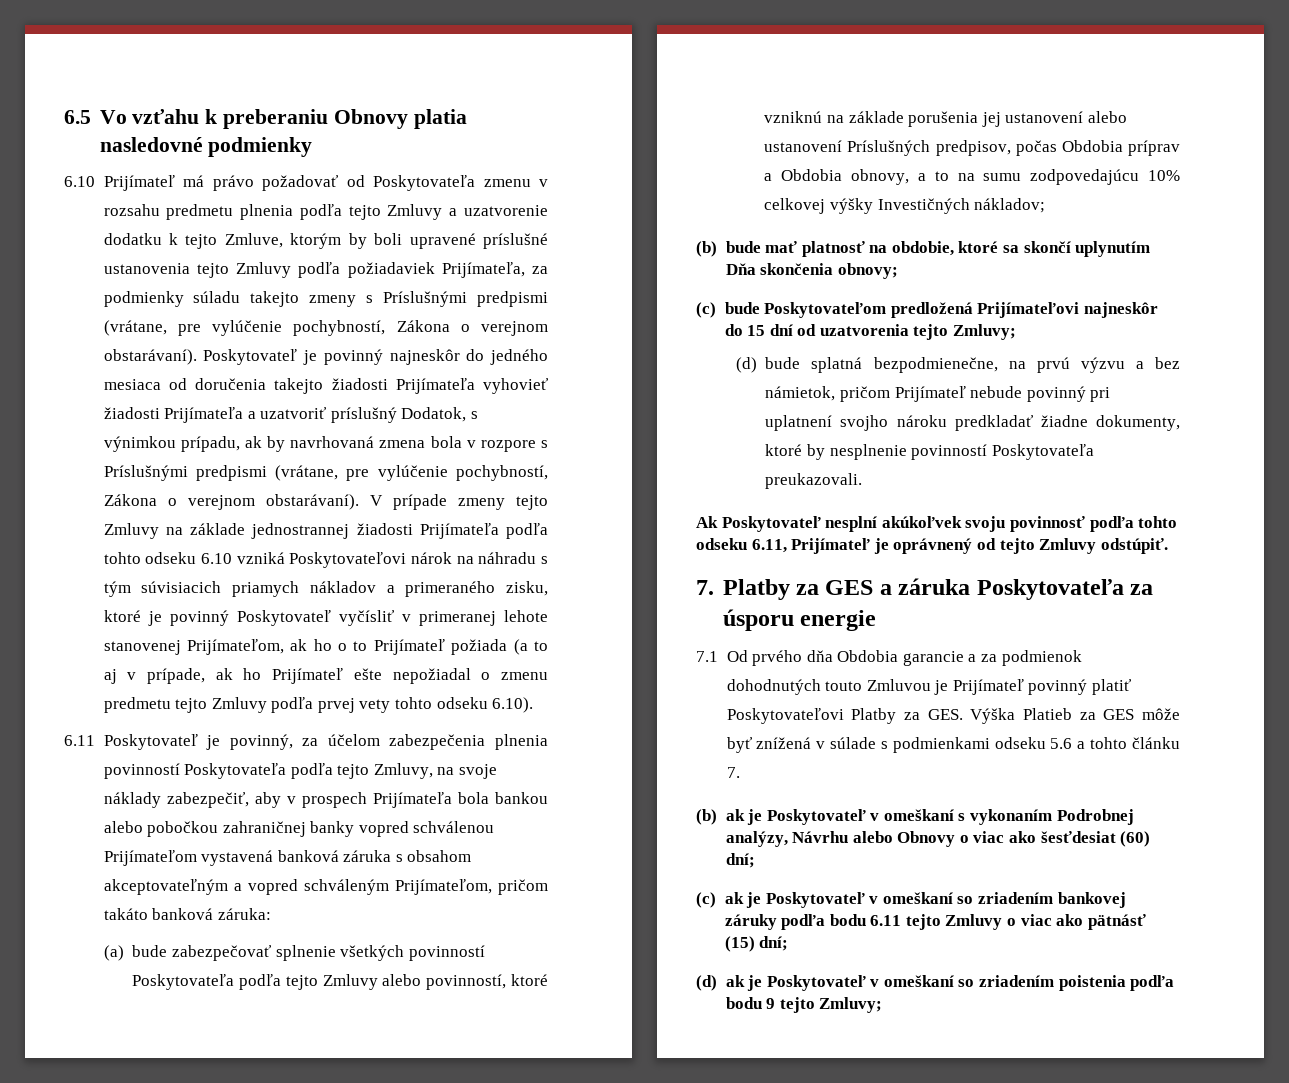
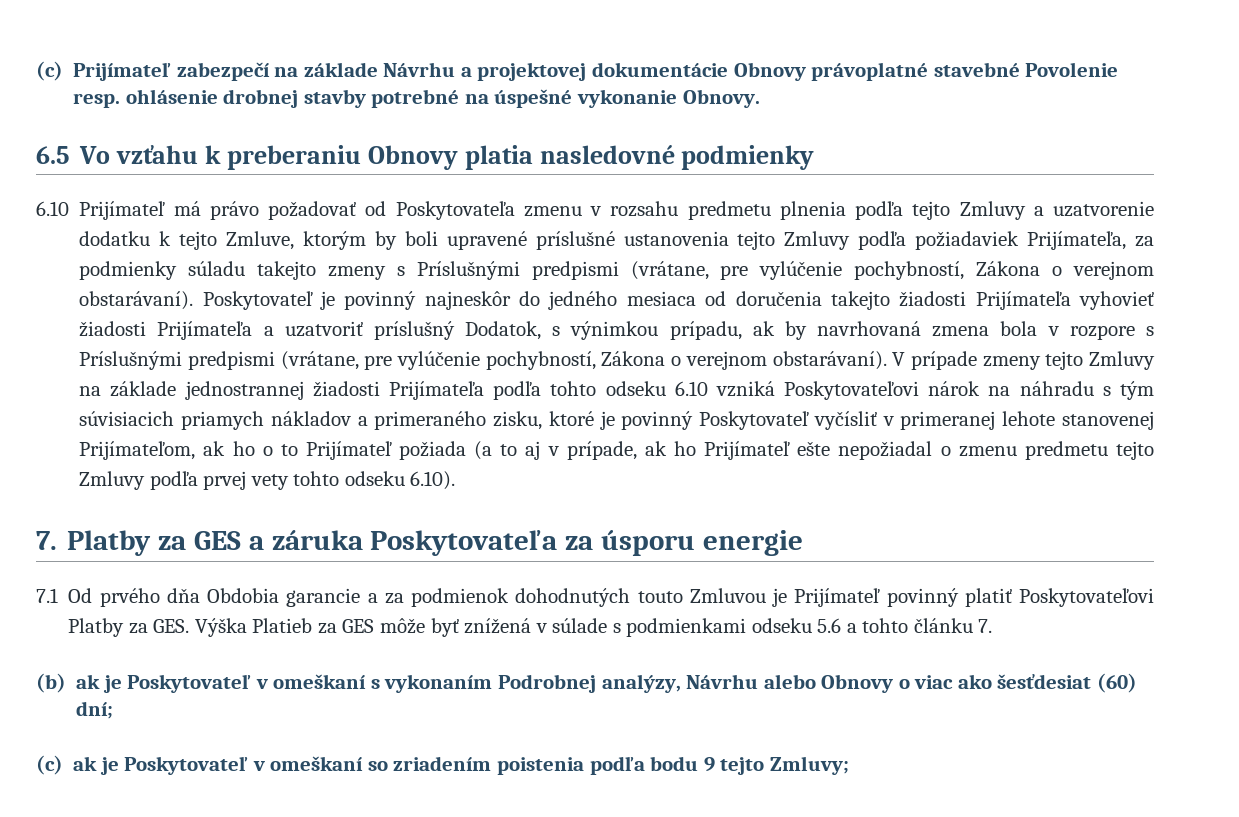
(64, 117) none -> [36,61,1119,81] [73,89,760,108] (c) Prijímateľ zabezpečí na základe Návrhu a projektovej dokumentácie Obnovy právoplatné stavebné Povolenie resp. ohlásenie drobnej stavby potrebné na úspešné vykonanie Obnovy. //
[64,734,548,750] [103,763,498,779] [103,792,548,808] [103,821,495,837] [103,850,472,866] [103,879,548,895] [103,908,271,920] [103,945,485,961] [132,974,548,990] [764,111,1127,127] [764,140,1180,156] [764,169,1180,185] [764,198,1046,214] [696,241,1151,257] [725,263,898,279] [696,302,1158,318] [724,324,1017,340] [735,357,1180,373] [765,386,1111,402] [765,415,1180,431] [765,444,1094,460] [765,473,863,489] [696,516,1178,532] [696,538,1168,554] // 6.11 Poskytovateľ je povinný, za účelom zabezpečenia plnenia povinností Poskytovateľa podľa tejto Zmluvy, na svoje náklady zabezpečiť, aby v prospech Prijímateľa bola bankou alebo pobočkou zahraničnej banky vopred schválenou Prijímateľom vystavená banková záruka s obsahom akceptovateľným a vopred schváleným Prijímateľom, pričom takáto banková záruka: // (a) bude zabezpečovať splnenie všetkých povinností Poskytovateľa podľa tejto Zmluvy alebo povinností, ktoré vzniknú na základe porušenia jej ustanovení alebo ustanovení Príslušných predpisov, počas Obdobia príprav a Obdobia obnovy, a to na sumu zodpovedajúcu 10% celkovej výšky Investičných nákladov; // (b) bude mať platnosť na obdobie, ktoré sa skončí uplynutím Dňa skončenia obnovy; // (c) bude Poskytovateľom predložená Prijímateľovi najneskôr do 15 dní od uzatvorenia tejto Zmluvy; // (d) bude splatná bezpodmienečne, na prvú výzvu a bez námietok, pričom Prijímateľ nebude povinný pri uplatnení svojho nároku predkladať žiadne dokumenty, ktoré by nesplnenie povinností Poskytovateľa preukazovali. // Ak Poskytovateľ nesplní akúkoľvek svoju povinnosť podľa tohto odseku 6.11, Prijímateľ je oprávnený od tejto Zmluvy odstúpiť. -> (456, 480) none
[1057,892,1126,908] [724,914,1146,930] [724,936,789,952] [696,975,1055,991] bankovej záruky podľa bodu 6.11 tejto Zmluvy o viac ako pätnásť (15) dní; // (d) ak je Poskytovateľ v omeškaní so zriadením -> (492, 763) none

